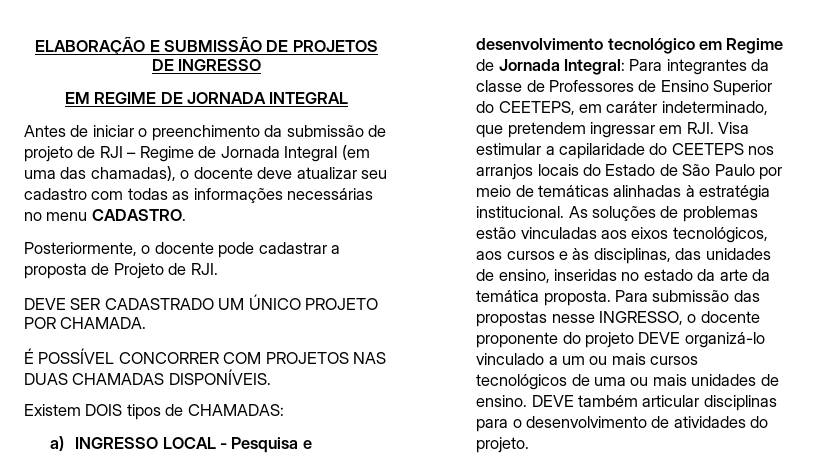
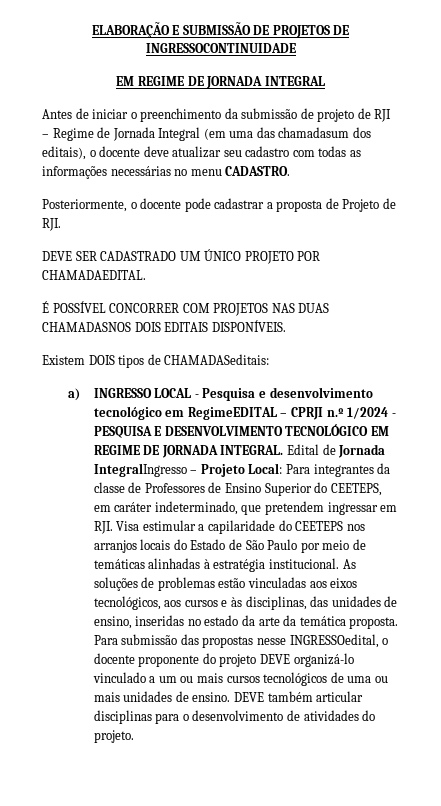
[178,59,262,71] INGRESSO -> [145,43,296,53] INGRESSOCONTINUIDADE
[90,166,176,181] chamadas), -> [278,127,371,138] [42,146,86,160] chamadasum dos editais),
[60,317,147,329] CHAMADA. -> [42,270,146,280] CHAMADAEDITAL.
[72,373,165,385] CHAMADAS -> [42,322,209,332] CHAMADASNOS DOIS EDITAIS
[187,404,284,416] CHAMADAS: -> [164,354,270,365] CHAMADASeditais:
[726,38,784,54] [476,59,625,75] Regime de Jornada Integral: -> [187,407,396,420] [93,424,389,438] [93,444,386,458] [93,463,283,477] RegimeEDITAL – CPRJI n.º 1/2024 - PESQUISA E DESENVOLVIMENTO TECNOLÓGICO EM REGIME DE JORNADA INTEGRAL. Edital de Jornada IntegralIngresso – Projeto Local:
[598,311,683,325] INGRESSO, -> [289,634,379,648] INGRESSOedital,

